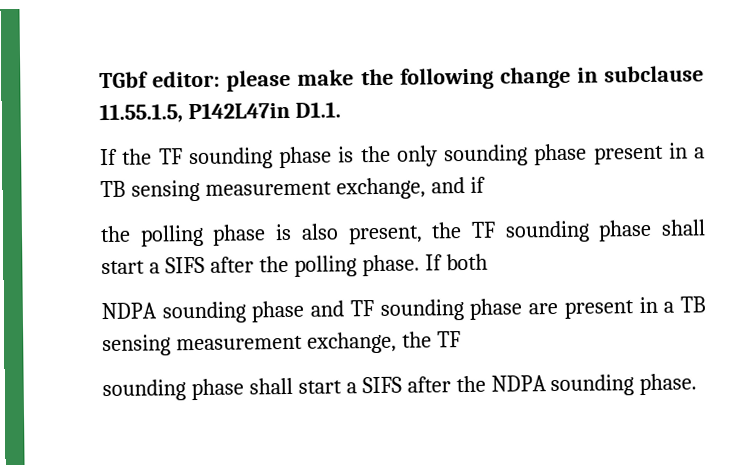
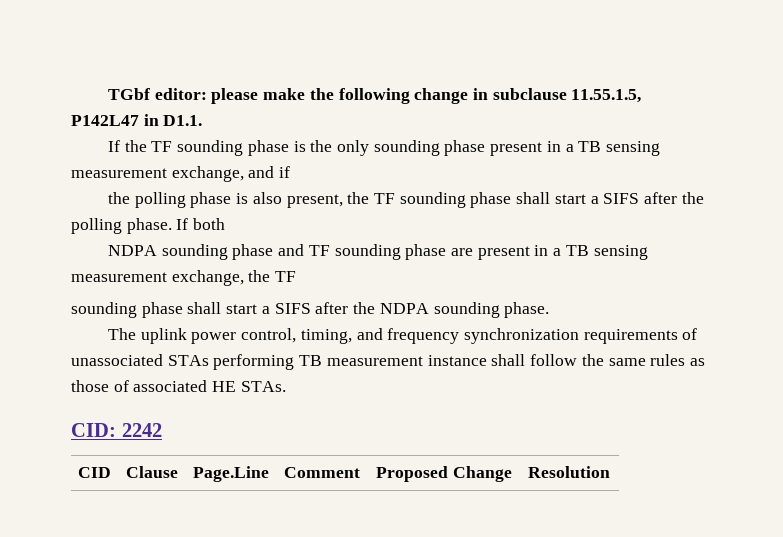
[187,101,290,120] P142L47in -> [71,114,159,126] P142L47 in
(698, 384) none -> [107,328,698,344] [71,354,705,370] [71,380,286,392] [71,423,162,437] [78,467,112,478] [126,466,179,478] [193,466,270,482] [284,467,361,478] [376,466,512,482] [528,466,611,478] // The uplink power control, timing, and frequency synchronization requirements of unassociated STAs performing TB measurement instance shall follow the same rules as those of associated HE STAs. // CID: 2242 // CID | Clause | Page.Line | Comment | Proposed Change | Resolution

